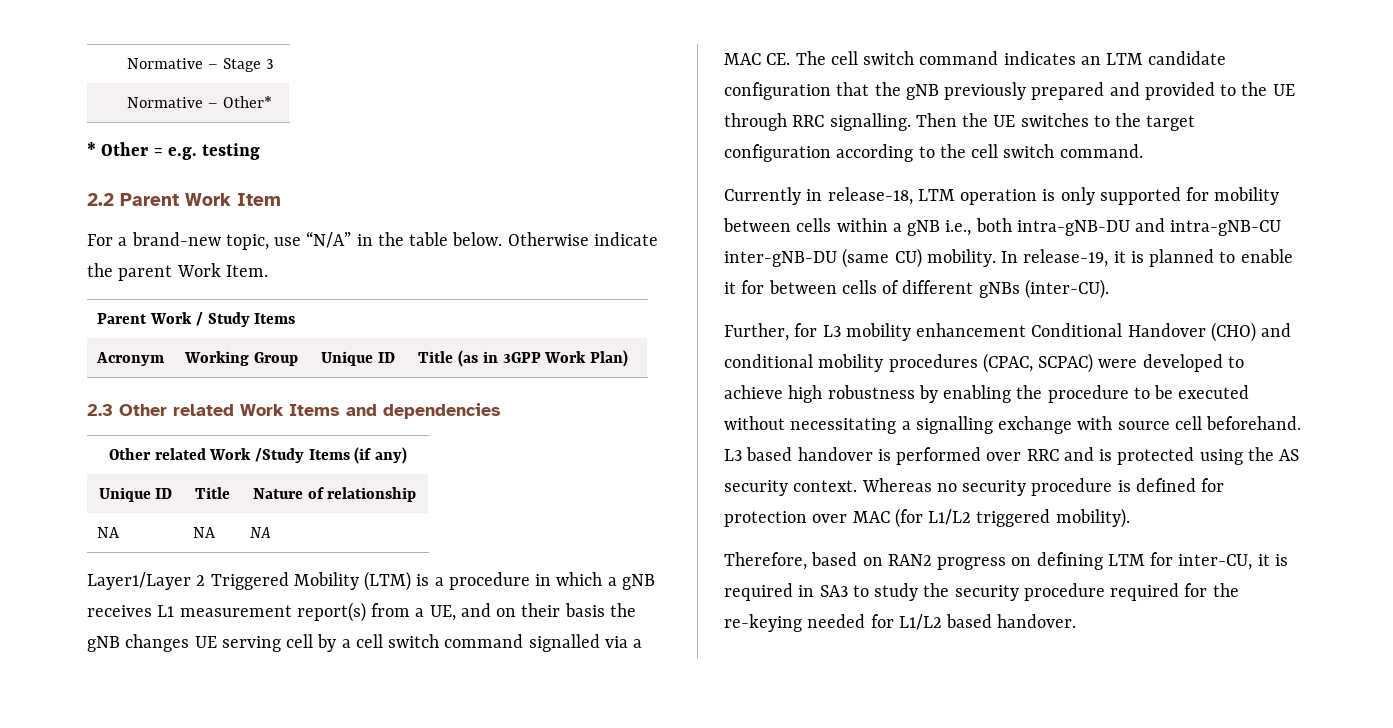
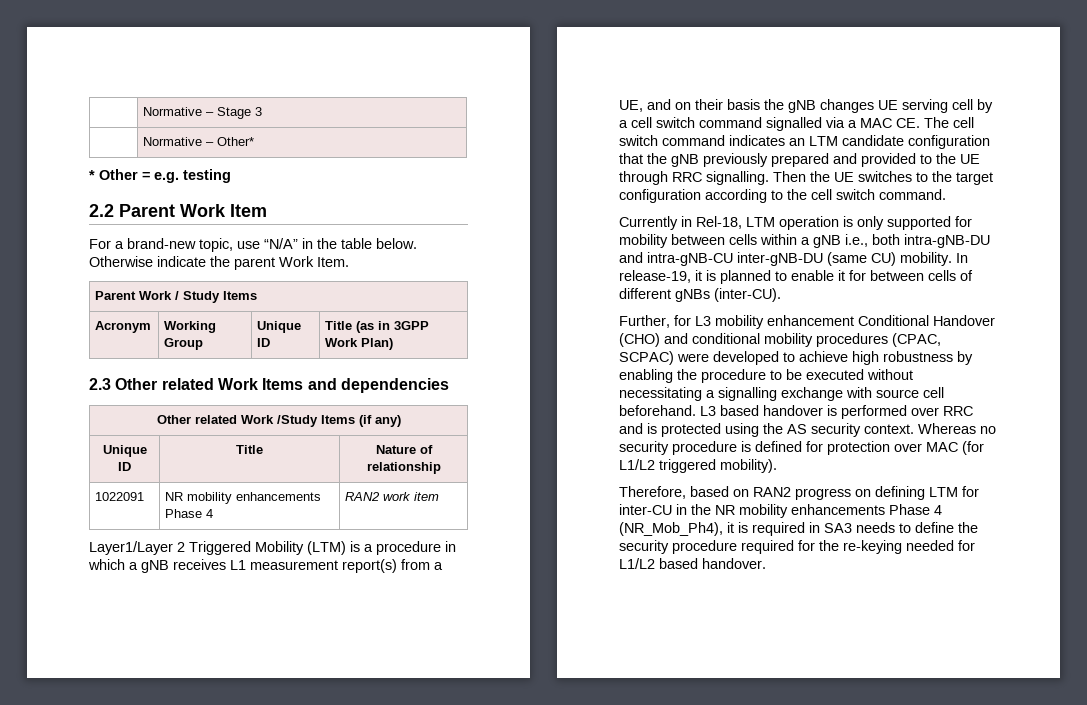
[97,527,121,538] [193,527,217,538] [250,527,272,538] NA | NA | NA -> [95,492,145,501] [165,492,322,504] [165,509,214,518] [345,492,440,501] 1022091 | NR mobility enhancements Phase 4 | RAN2 work item
[827,187,913,205] release-18, -> [696,216,742,229] Rel-18,
[1178,554,1253,570] inter-CU, -> [619,504,942,518] [619,522,723,536] inter-CU in the NR mobility enhancements Phase 4 (NR_Mob_Ph4),
[852,583,919,601] to study -> [856,522,954,533] needs to define

